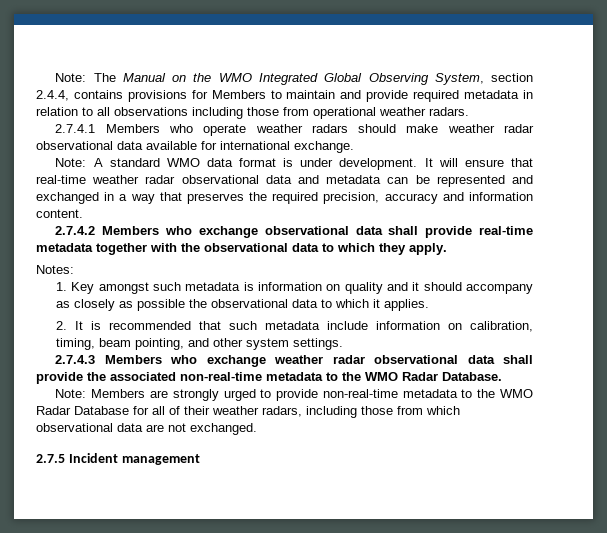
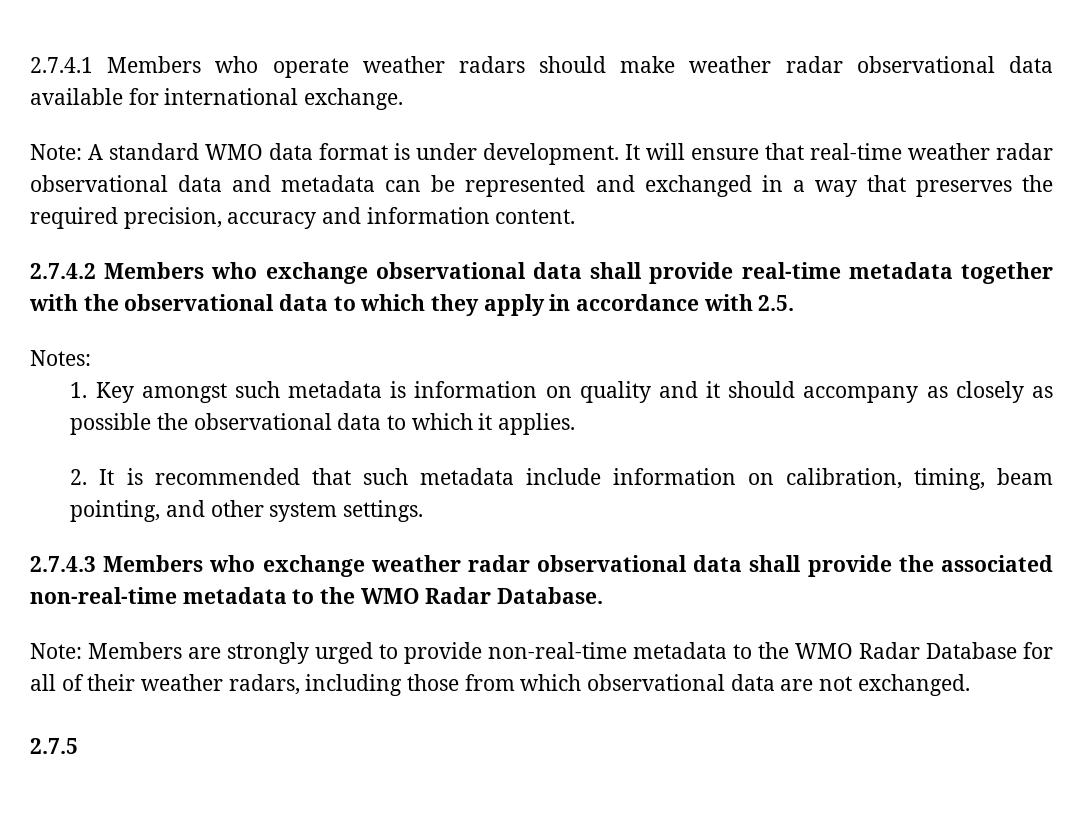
[55,73,533,85] [36,90,534,102] [36,107,469,119] Note: The Manual on the WMO Integrated Global Observing System, section 2.4.4, contains provisions for Members to maintain and provide required metadata in relation to all observations including those from operational weather radars. // -> (30, 65) none
[409,243,447,255] apply. -> [483,294,795,316] apply in accordance with 2.5.
[68,453,200,465] Incident management -> (78, 746) none

